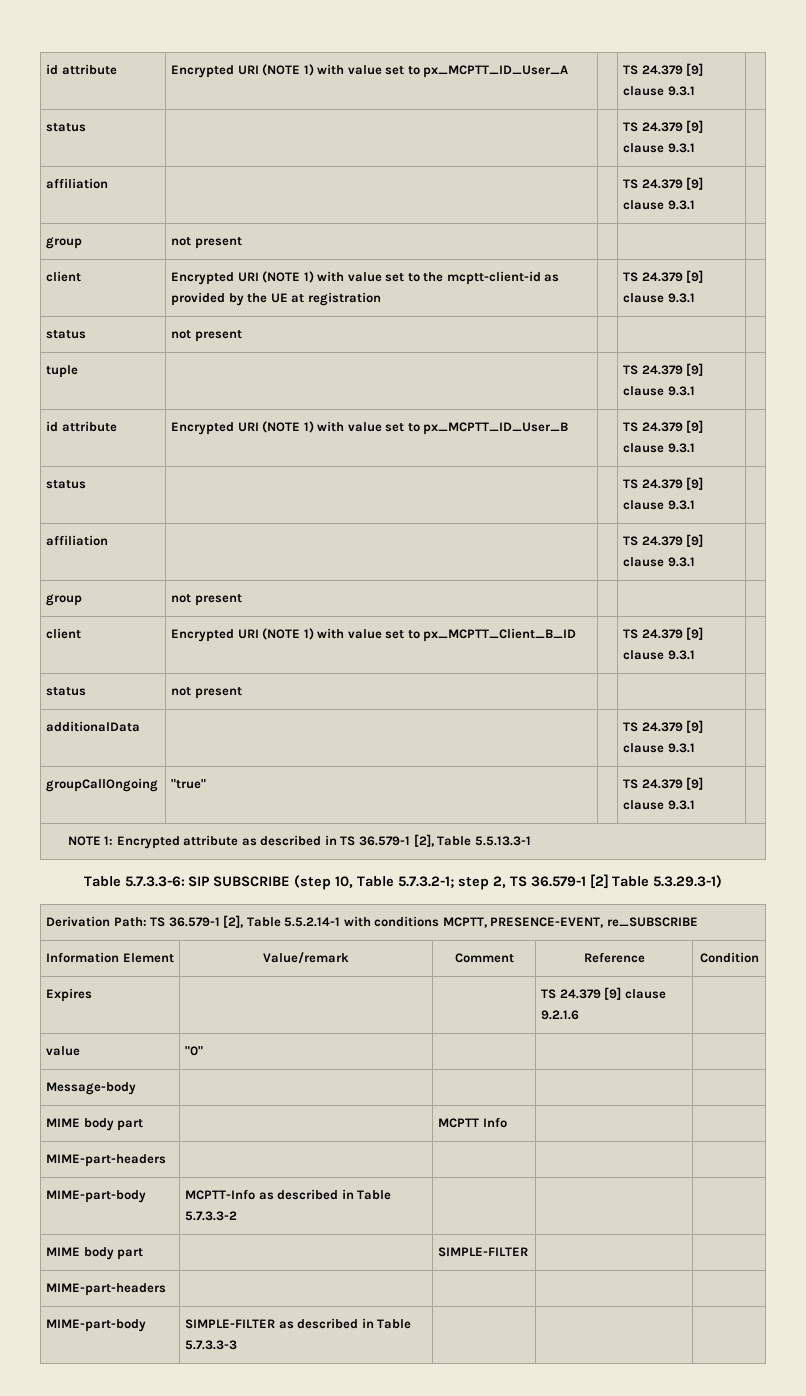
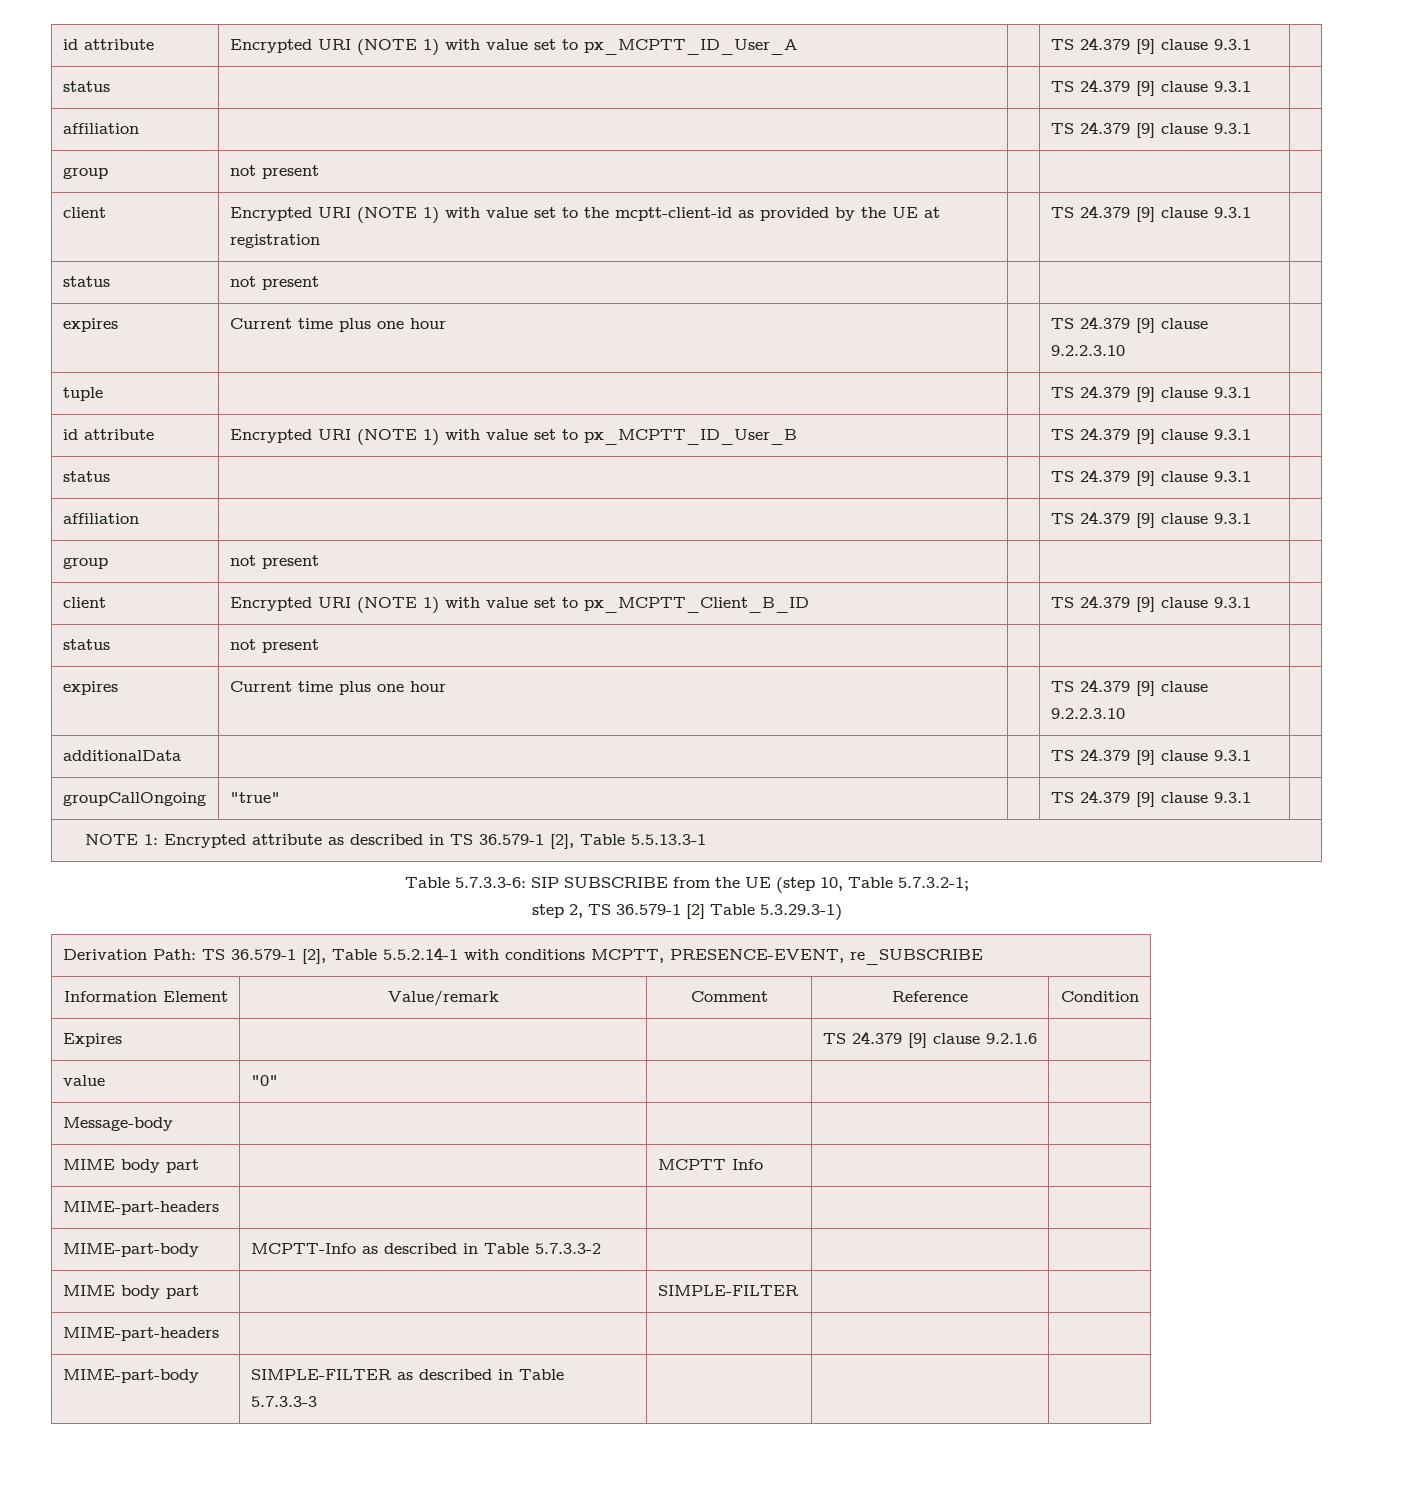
(242, 336) none -> [62,318,118,332] [229,318,446,332] [1050,316,1208,333] [1050,345,1125,356] // expires | Current time plus one hour | | TS 24.379 [9] clause 9.2.2.3.10 |
(242, 693) none -> [62,681,118,695] [229,681,446,695] [1050,679,1208,696] [1050,708,1125,719] // expires | Current time plus one hour | | TS 24.379 [9] clause 9.2.2.3.10 |
(291, 881) none -> [672,877,771,888] from the UE
(455, 882) none -> (969, 884) //

